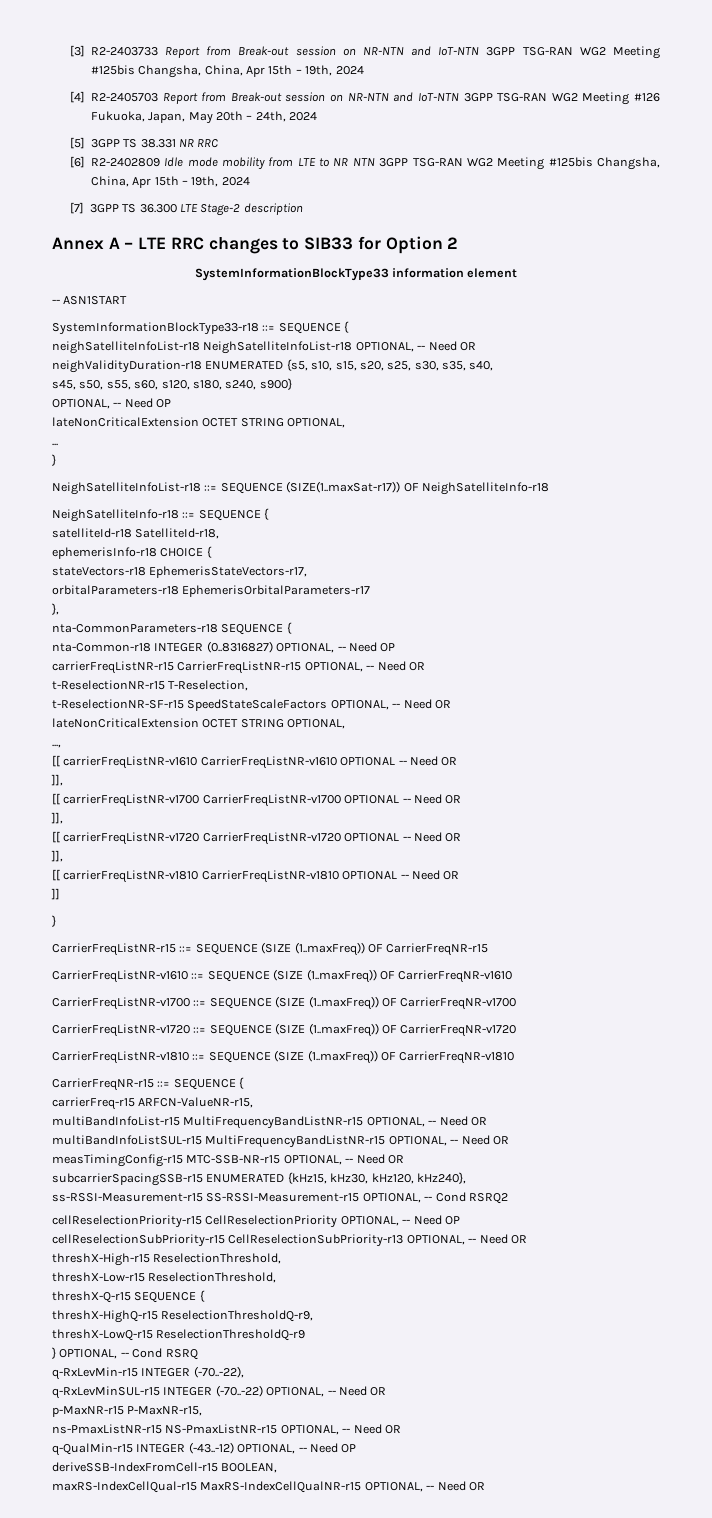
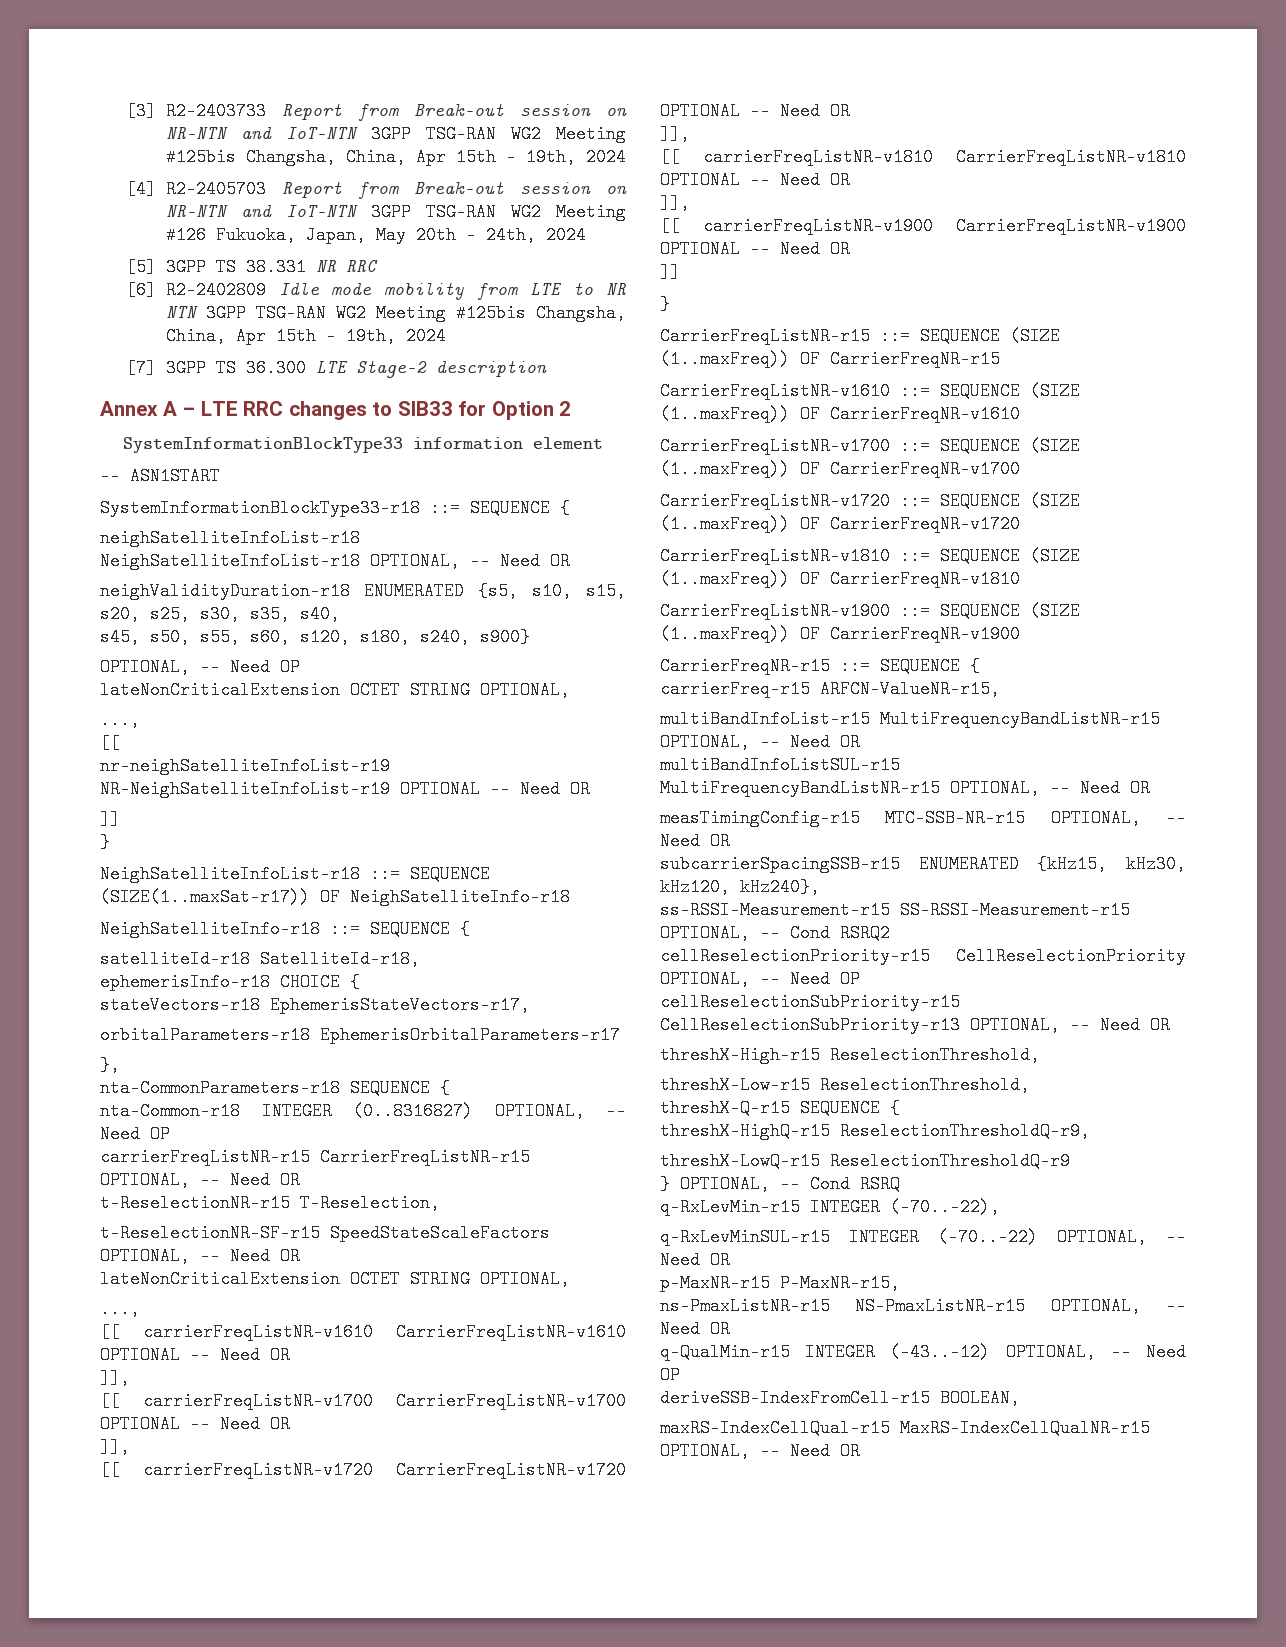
[52,443,58,446] ... -> [100,711,140,729] [100,734,120,752] [100,757,390,775] [100,780,590,798] [100,810,120,828] ..., // [[ // nr-neighSatelliteInfoList-r19 NR-NeighSatelliteInfoList-r19 OPTIONAL -- Need OR // ]]
(460, 875) none -> [660,194,690,212] [660,217,1186,235] [660,240,850,258] // ]], // [[ carrierFreqListNR-v1900 CarrierFreqListNR-v1900 OPTIONAL -- Need OR
(515, 1057) none -> [660,602,1080,620] [660,625,1020,643] // CarrierFreqListNR-v1900 ::= SEQUENCE (SIZE (1..maxFreq)) OF CarrierFreqNR-v1900

